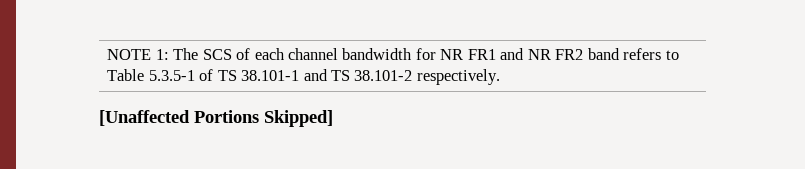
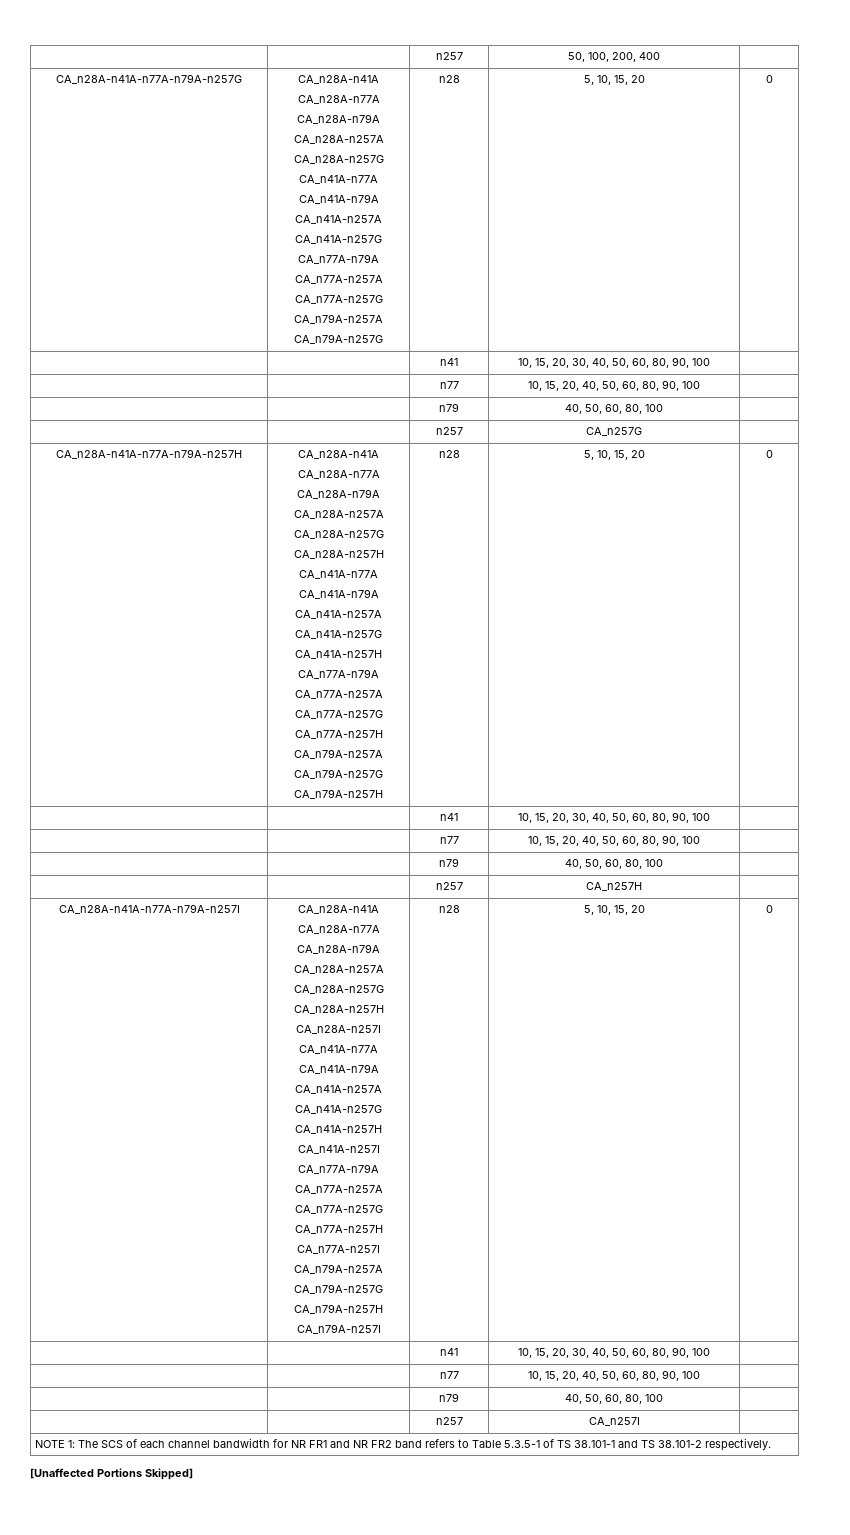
(107, 54) none -> [435,52,463,60] [568,52,660,62] [56,74,242,84] [298,75,379,84] [297,95,380,104] [297,114,380,124] [293,135,384,144] [293,155,384,164] [299,175,378,184] [298,194,379,204] [295,215,382,224] [295,235,382,244] [298,254,379,264] [294,275,383,284] [294,295,383,304] [294,314,383,324] [294,334,383,344] [438,75,460,83] [583,75,645,85] [765,75,773,83] [440,358,458,366] [518,357,710,368] [439,381,459,389] [528,380,700,391] [439,403,459,412] [565,404,663,414] [435,427,463,435] [586,427,642,436] [56,449,242,459] [298,450,379,459] [297,470,380,479] [297,489,380,499] [293,510,384,519] [293,530,384,539] [293,550,384,559] [299,570,378,579] [298,589,379,599] [295,610,382,619] [295,630,382,639] [295,650,382,659] [298,669,379,679] [294,690,383,699] [294,710,383,719] [294,730,383,739] [294,749,383,759] [294,769,383,779] [294,789,383,799] [438,450,460,458] [583,450,645,460] [765,450,773,458] [440,813,458,821] [518,812,710,823] [439,836,459,844] [528,835,700,846] [439,858,459,867] [565,859,663,869] [435,882,463,890] [586,882,642,891] [58,904,240,914] [298,905,379,914] [297,925,380,934] [297,944,380,954] [293,965,384,974] [293,985,384,994] [293,1005,384,1014] [296,1025,381,1034] [299,1045,378,1054] [298,1064,379,1074] [295,1085,382,1094] [295,1105,382,1114] [295,1125,382,1134] [297,1145,380,1154] [298,1164,379,1174] [294,1185,383,1194] [294,1205,383,1214] [294,1225,383,1234] [297,1245,380,1254] [294,1264,383,1274] [294,1284,383,1294] [294,1304,383,1314] [296,1324,381,1334] [438,905,460,913] [583,905,645,915] [765,905,773,913] [440,1348,458,1356] [518,1347,710,1358] [439,1371,459,1379] [528,1370,700,1381] [439,1393,459,1402] [565,1394,663,1404] [435,1417,463,1425] [588,1417,640,1426] | | n257 | 50, 100, 200, 400 | // CA_n28A-n41A-n77A-n79A-n257G | CA_n28A-n41A // CA_n28A-n77A // CA_n28A-n79A // CA_n28A-n257A // CA_n28A-n257G // CA_n41A-n77A // CA_n41A-n79A // CA_n41A-n257A // CA_n41A-n257G // CA_n77A-n79A // CA_n77A-n257A // CA_n77A-n257G // CA_n79A-n257A // CA_n79A-n257G | n28 | 5, 10, 15, 20 | 0 // | | n41 | 10, 15, 20, 30, 40, 50, 60, 80, 90, 100 | // | | n77 | 10, 15, 20, 40, 50, 60, 80, 90, 100 | // | | n79 | 40, 50, 60, 80, 100 | // | | n257 | CA_n257G | // CA_n28A-n41A-n77A-n79A-n257H | CA_n28A-n41A // CA_n28A-n77A // CA_n28A-n79A // CA_n28A-n257A // CA_n28A-n257G // CA_n28A-n257H // CA_n41A-n77A // CA_n41A-n79A // CA_n41A-n257A // CA_n41A-n257G // CA_n41A-n257H // CA_n77A-n79A // CA_n77A-n257A // CA_n77A-n257G // CA_n77A-n257H // CA_n79A-n257A // CA_n79A-n257G // CA_n79A-n257H | n28 | 5, 10, 15, 20 | 0 // | | n41 | 10, 15, 20, 30, 40, 50, 60, 80, 90, 100 | // | | n77 | 10, 15, 20, 40, 50, 60, 80, 90, 100 | // | | n79 | 40, 50, 60, 80, 100 | // | | n257 | CA_n257H | // CA_n28A-n41A-n77A-n79A-n257I | CA_n28A-n41A // CA_n28A-n77A // CA_n28A-n79A // CA_n28A-n257A // CA_n28A-n257G // CA_n28A-n257H // CA_n28A-n257I // CA_n41A-n77A // CA_n41A-n79A // CA_n41A-n257A // CA_n41A-n257G // CA_n41A-n257H // CA_n41A-n257I // CA_n77A-n79A // CA_n77A-n257A // CA_n77A-n257G // CA_n77A-n257H // CA_n77A-n257I // CA_n79A-n257A // CA_n79A-n257G // CA_n79A-n257H // CA_n79A-n257I | n28 | 5, 10, 15, 20 | 0 // | | n41 | 10, 15, 20, 30, 40, 50, 60, 80, 90, 100 | // | | n77 | 10, 15, 20, 40, 50, 60, 80, 90, 100 | // | | n79 | 40, 50, 60, 80, 100 | // | | n257 | CA_n257I | //

